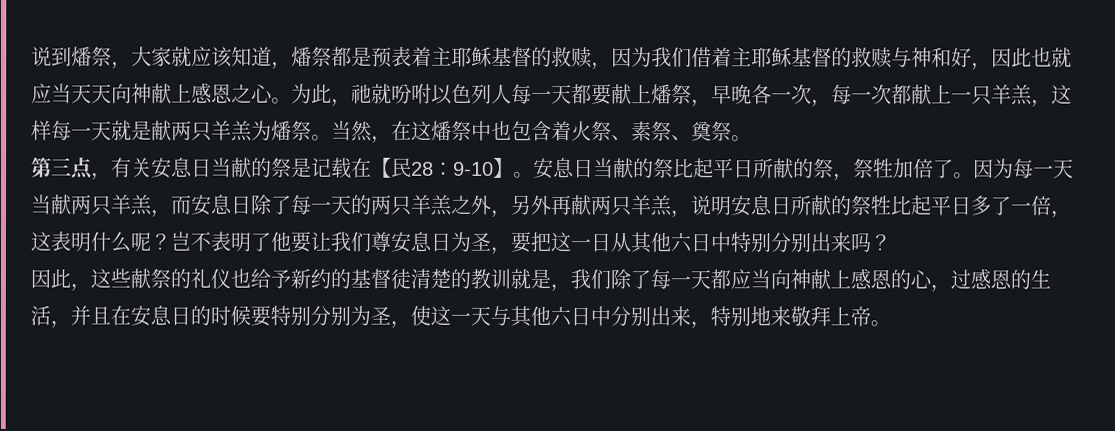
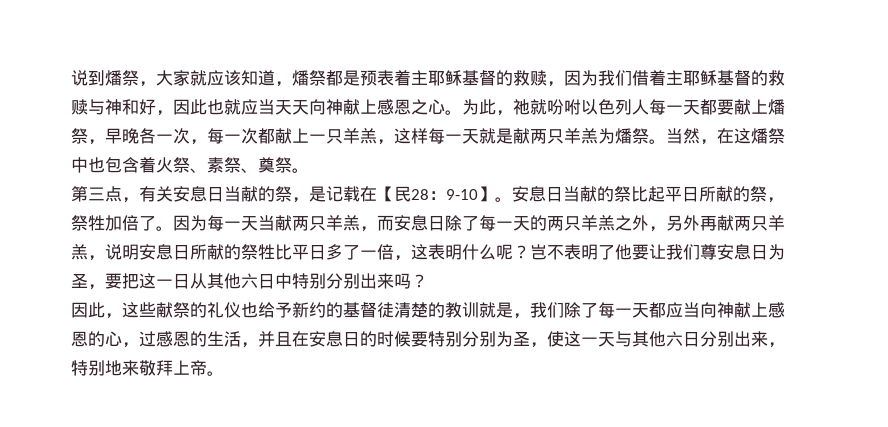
(292, 167) none -> [292,197,309,203] ，
[911,195,932,216] 起 -> (292, 252) none
[590,306,611,327] 中 -> (700, 339) none

